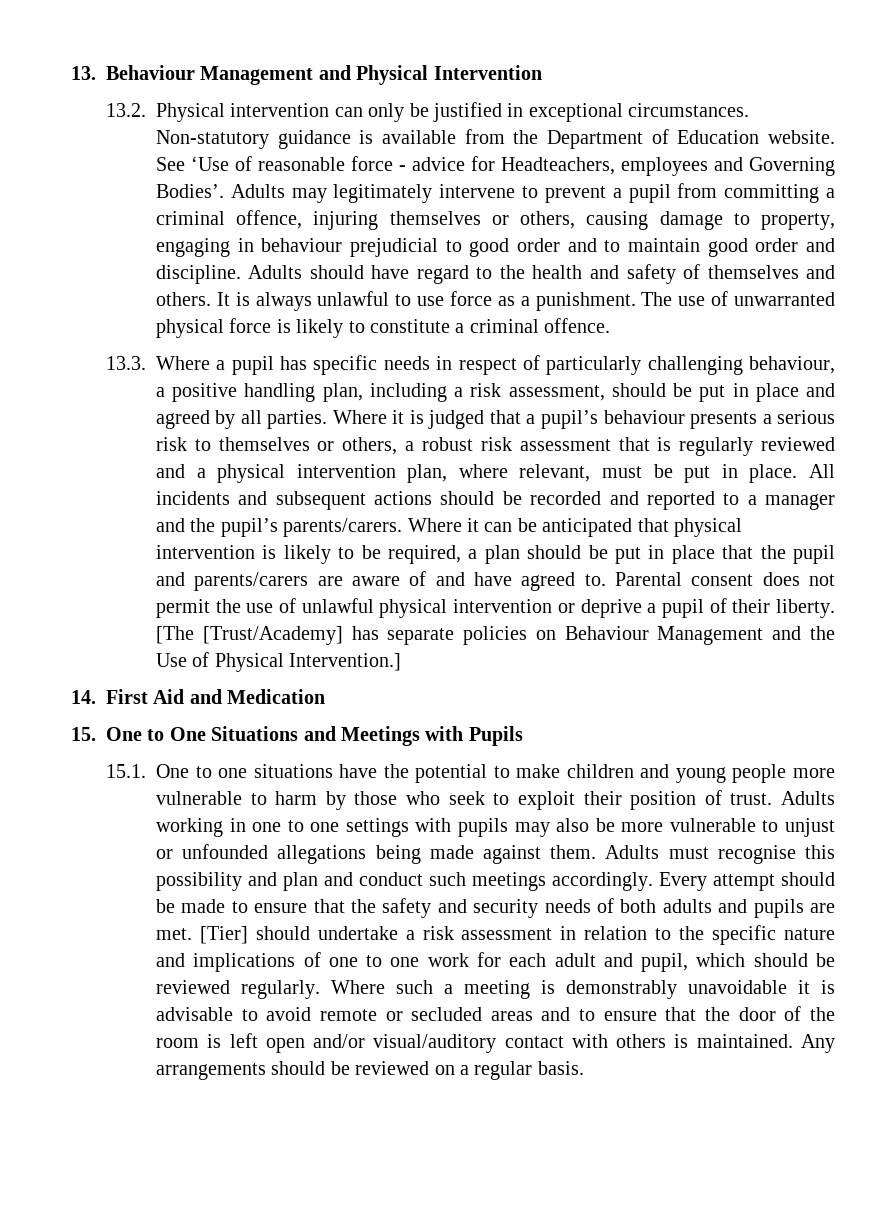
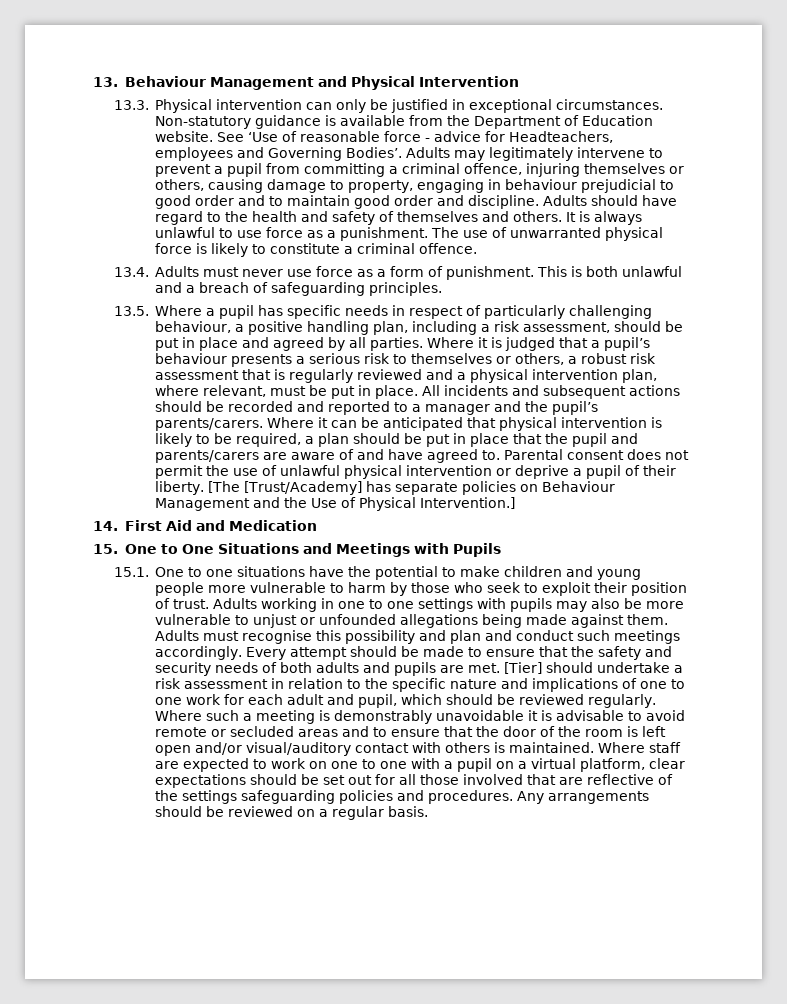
[105,103,146,117] 13.2. -> [113,100,149,110] 13.3.
[105,356,146,370] 13.3. -> [113,266,683,280] [155,282,443,296] [113,306,149,316] 13.4. Adults must never use force as a form of punishment. This is both unlawful and a breach of safeguarding principles. // 13.5.
(793, 1041) none -> [598,742,682,753] [155,758,686,772] [155,774,674,788] [155,790,514,804] Where staff are expected to work on one to one with a pupil on a virtual platform, clear expectations should be set out for all those involved that are reflective of the settings safeguarding policies and procedures.

